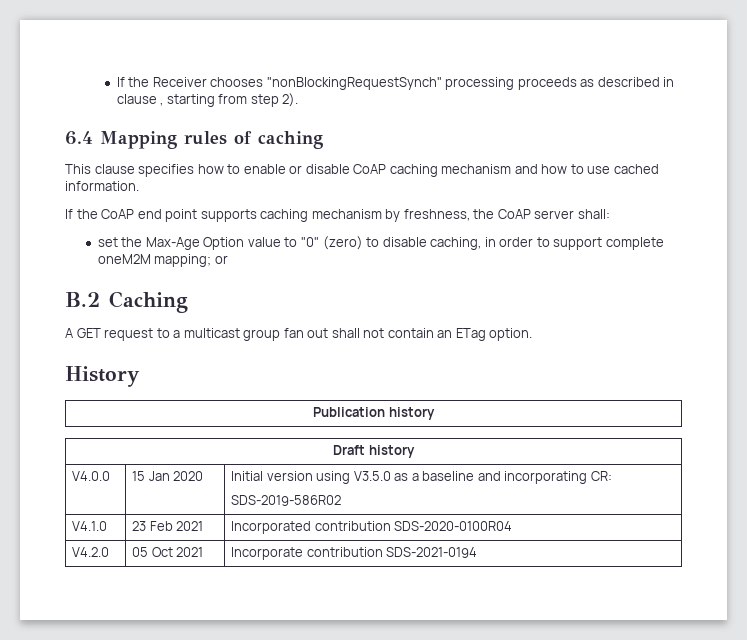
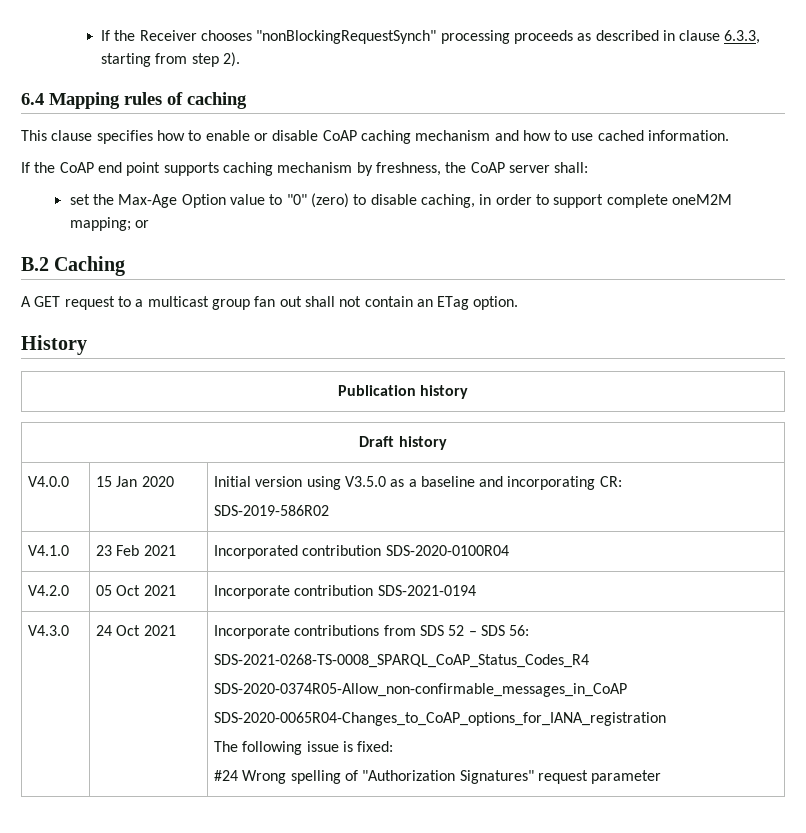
[160,102,164,106] , -> [724,30,761,44] 6.3.3,
(478, 552) none -> [27,625,69,636] [95,625,176,636] [213,625,530,639] [213,654,589,668] [213,683,627,697] [213,712,666,726] [213,741,394,755] [213,770,662,784] // V4.3.0 | 24 Oct 2021 | Incorporate contributions from SDS 52 – SDS 56: // SDS-2021-0268-TS-0008_SPARQL_CoAP_Status_Codes_R4 // SDS-2020-0374R05-Allow_non-confirmable_messages_in_CoAP // SDS-2020-0065R04-Changes_to_CoAP_options_for_IANA_registration // The following issue is fixed: // #24 Wrong spelling of "Authorization Signatures" request parameter

